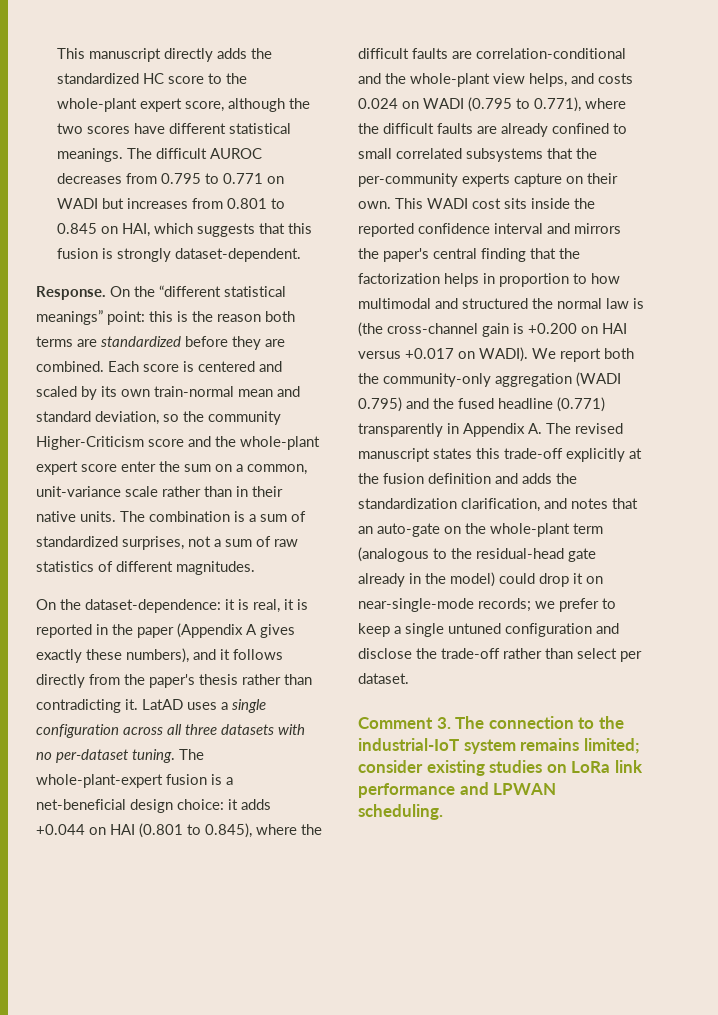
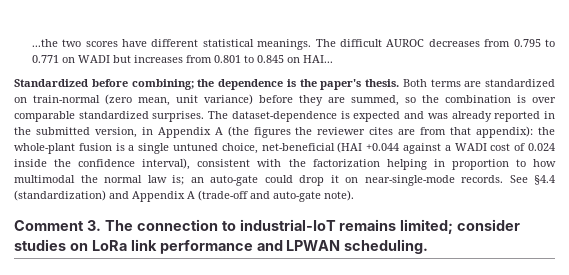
[56,48,272,62] [56,73,247,84] [56,98,310,112] This manuscript directly adds the standardized HC score to the whole-plant expert score, although the -> [31,39,58,47] ...the
[121,223,312,237] [56,248,301,262] [36,285,286,300] [36,310,295,325] [36,336,285,350] [36,361,282,372] [36,386,300,400] [36,411,281,425] [36,436,320,450] [36,461,307,475] [36,486,283,497] [36,511,306,522] [36,536,298,550] [36,561,255,575] [36,599,308,613] [36,623,295,638] [36,648,283,663] [36,674,312,688] [36,699,266,713] [36,724,305,738] [36,749,204,763] [36,774,233,788] [36,799,271,813] [36,823,322,838] [358,48,626,59] [358,73,633,87] [358,97,626,112] [358,123,627,137] [358,148,597,162] [358,173,618,187] [358,198,595,209] [358,223,621,237] [358,248,556,262] HAI, which suggests that this fusion is strongly dataset-dependent. // Response. On the “different statistical meanings” point: this is the reason both terms are standardized before they are combined. Each score is centered and scaled by its own train-normal mean and standard deviation, so the community Higher-Criticism score and the whole-plant expert score enter the sum on a common, unit-variance scale rather than in their native units. The combination is a sum of standardized surprises, not a sum of raw statistics of different magnitudes. // On the dataset-dependence: it is real, it is reported in the paper (Appendix A gives exactly these numbers), and it follows directly from the paper's thesis rather than contradicting it. LatAD uses a single configuration across all three datasets with no per-dataset tuning. The whole-plant-expert fusion is a net-beneficial design choice: it adds +0.044 on HAI (0.801 to 0.845), where the difficult faults are correlation-conditional and the whole-plant view helps, and costs 0.024 on WADI (0.795 to 0.771), where the difficult faults are already confined to small correlated subsystems that the per-community experts capture on their own. This WADI cost sits inside the reported confidence interval and mirrors the paper's central finding that -> [302,55,333,63] [14,79,555,90] [14,94,556,106] [14,111,556,122] [14,126,555,138] [14,142,556,154] [14,158,282,170] HAI... // Standardized before combining; the dependence is the paper's thesis. Both terms are standardized on train-normal (zero mean, unit variance) before they are summed, so the combination is over comparable standardized surprises. The dataset-dependence is expected and was already reported in the submitted version, in Appendix A (the figures the reviewer cites are from that appendix): the whole-plant fusion is a single untuned choice, net-beneficial (HAI +0.044 against a WADI cost of 0.024 inside the confidence interval), consistent with
[444,273,479,287] helps -> [386,159,427,170] helping
[435,298,528,309] and structured -> (75, 179) none
[633,298,644,309] [358,322,627,337] [358,347,634,362] [358,372,621,387] [358,397,605,412] [358,423,623,437] [358,448,642,462] [358,473,577,484] [358,498,638,512] [358,523,603,537] [358,547,596,562] [358,572,495,587] is (the cross-channel gain is +0.200 on HAI versus +0.017 on WADI). We report both the community-only aggregation (WADI 0.795) and the fused headline (0.771) transparently in Appendix A. The revised manuscript states this trade-off explicitly at the fusion definition and adds the standardization clarification, and notes that an auto-gate on the whole-plant term (analogous to the residual-head gate already in the model) -> [172,175,258,186] is; an auto-gate
[478,598,616,612] [358,623,619,637] [358,648,642,662] [358,673,409,684] records; we prefer to keep a single untuned configuration and disclose the trade-off rather than select per dataset. -> [461,175,555,185] [14,190,354,202] records. See §4.4 (standardization) and Appendix A (trade-off and auto-gate note).
[598,716,624,729] [358,738,516,754] the industrial-IoT system -> [239,219,336,231] industrial-IoT
[426,760,485,776] existing -> (521, 225) none

